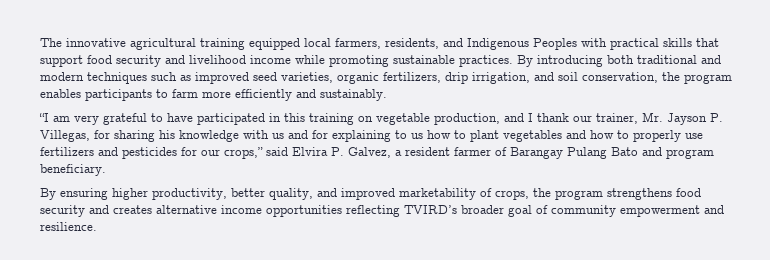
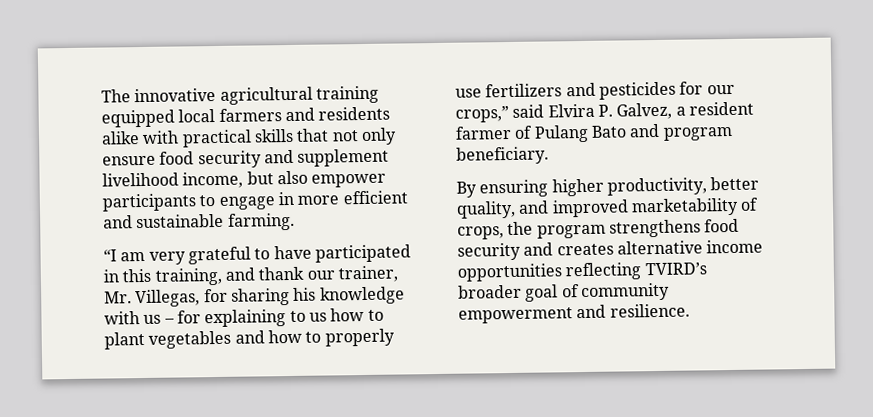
[335,38,719,50] [40,55,721,67] [40,72,732,84] [40,89,387,101] farmers, residents, and Indigenous Peoples with practical skills that support food security and livelihood income while promoting sustainable practices. By introducing both traditional and modern techniques such as improved seed varieties, organic fertilizers, drip irrigation, and soil conservation, the program enables participants to farm more efficiently and sustainably. -> [218,106,391,122] [101,127,397,148] [102,148,390,169] [102,170,387,189] [102,190,408,212] [103,212,295,231] farmers and residents alike with practical skills that not only ensure food security and supplement livelihood income, but also empower participants to engage in more efficient and sustainable farming.
[309,113,533,125] training on vegetable production, and I -> [154,267,255,286] training, and
[667,113,723,125] Jayson P. -> (132, 297) none
[288,130,308,139] and -> [163,318,175,324] –
[510,147,563,159] Barangay -> (534, 132) none

